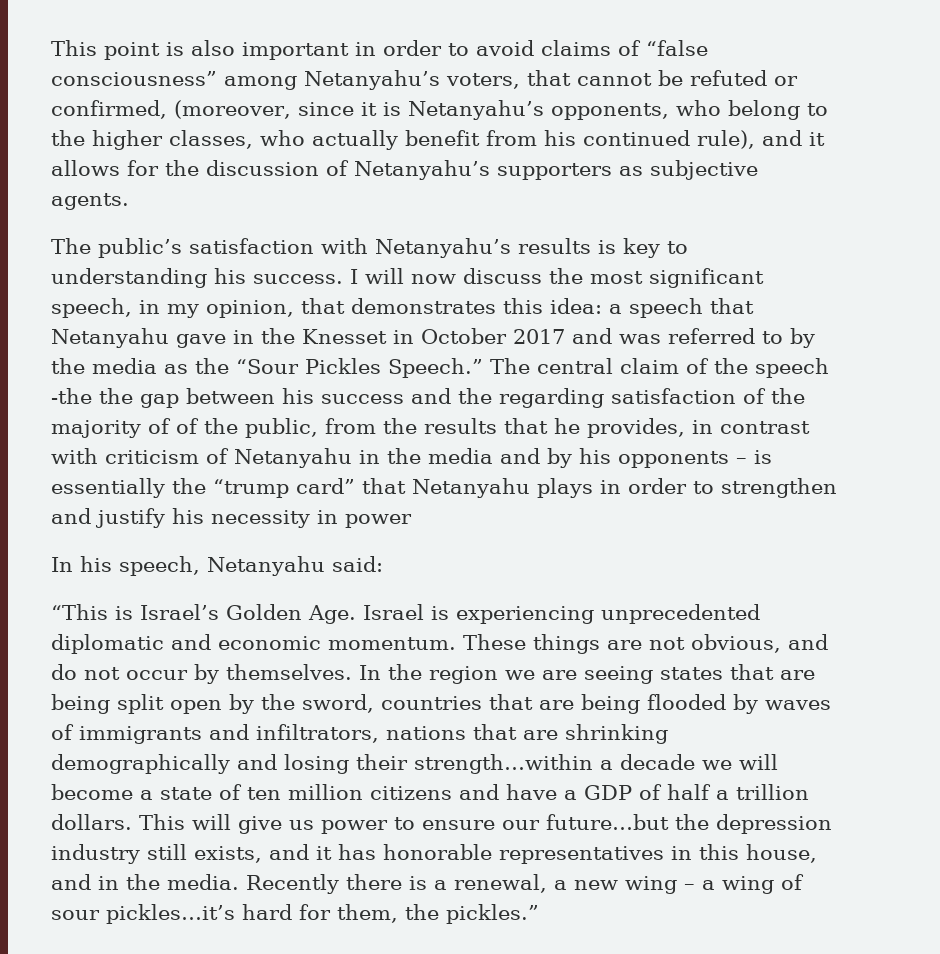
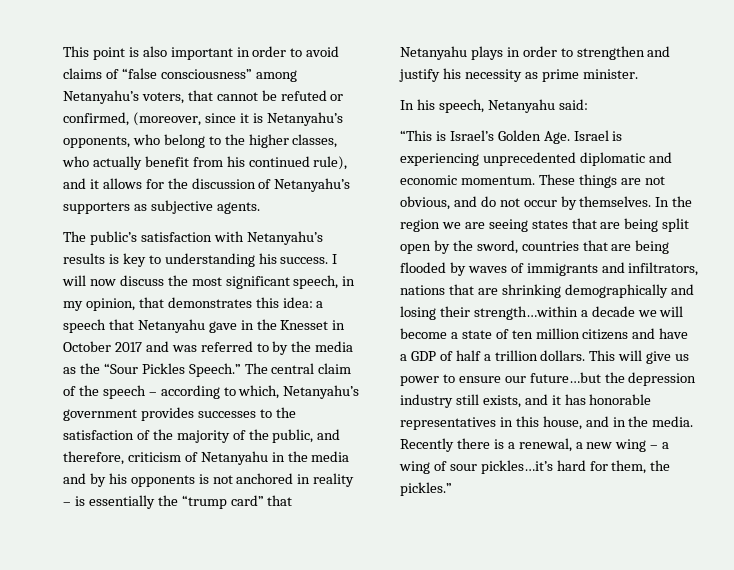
[51,388,604,408] -the the gap between his success and the regarding -> [148,385,360,399] [63,407,296,421] – according to which, Netanyahu’s government provides successes to the
[176,418,199,434] of -> (246, 435) none
[325,418,810,438] [51,448,98,464] from the results that he provides, in contrast with -> [317,429,341,440] [63,451,124,465] and therefore,
(729, 459) none -> [198,473,355,487] is not anchored in reality
[317,510,412,528] in power -> [524,69,638,82] as prime minister.

